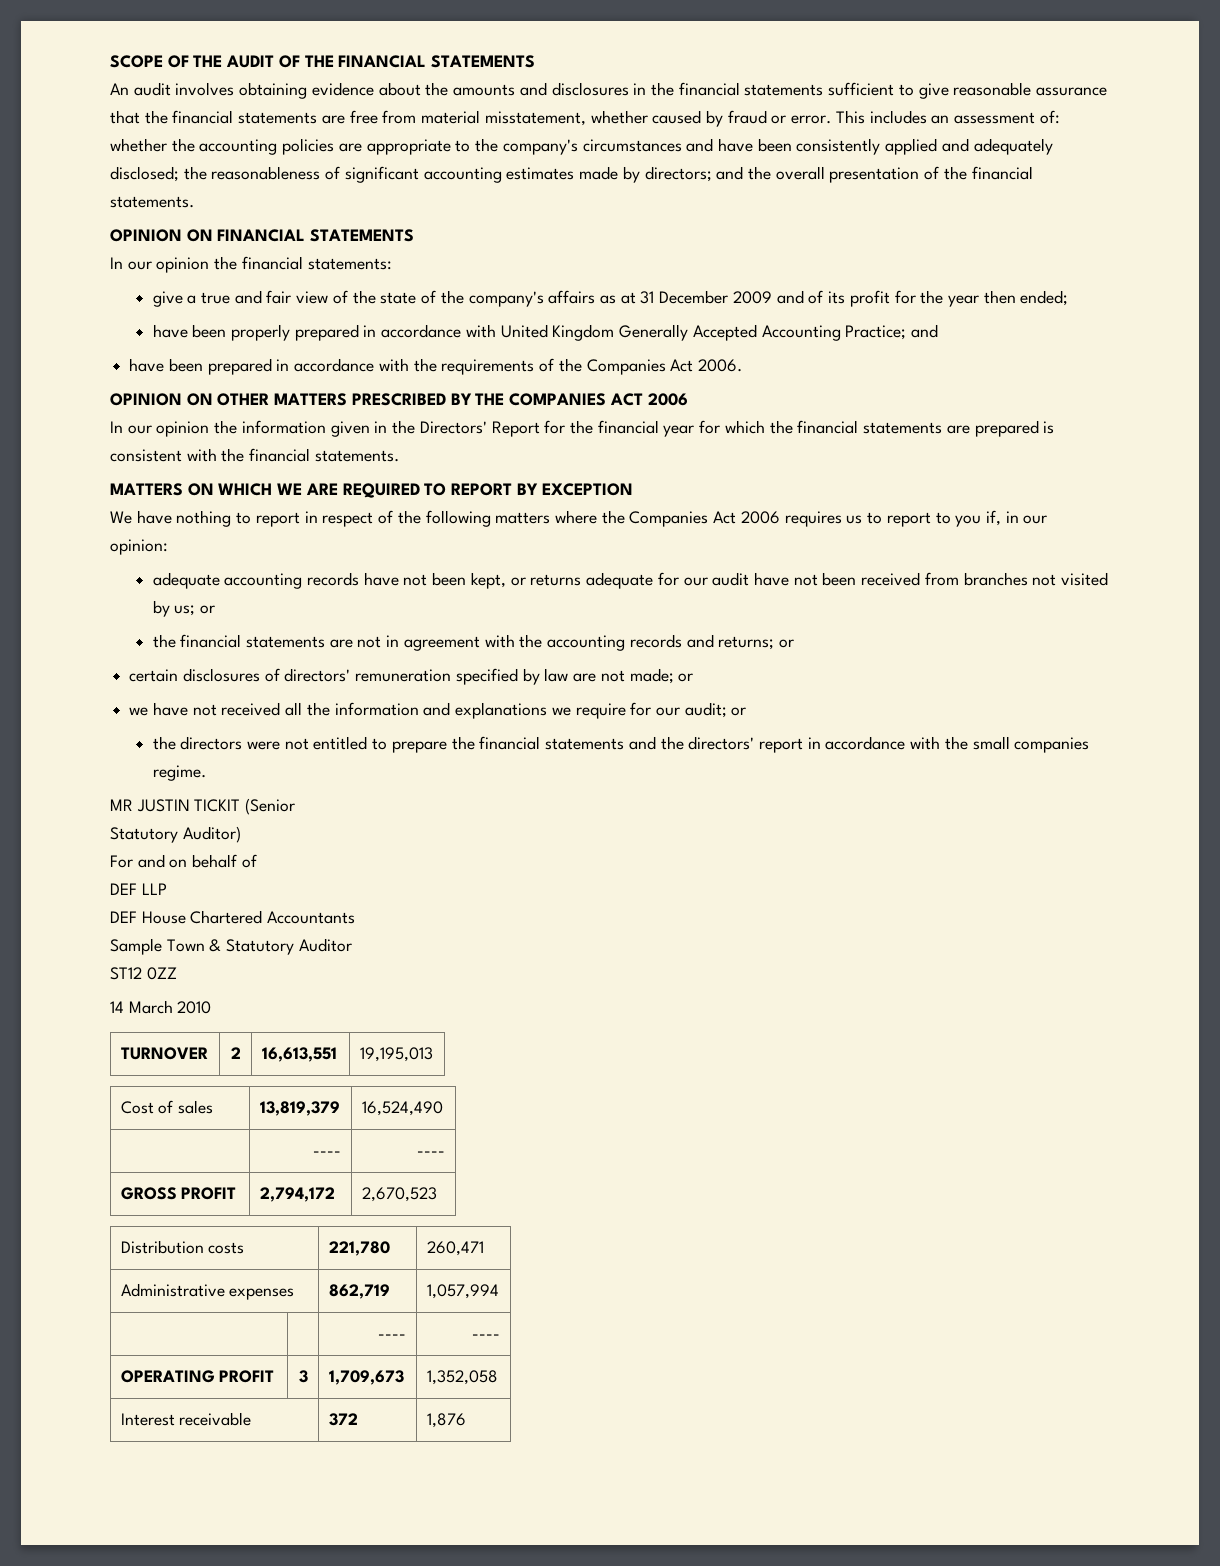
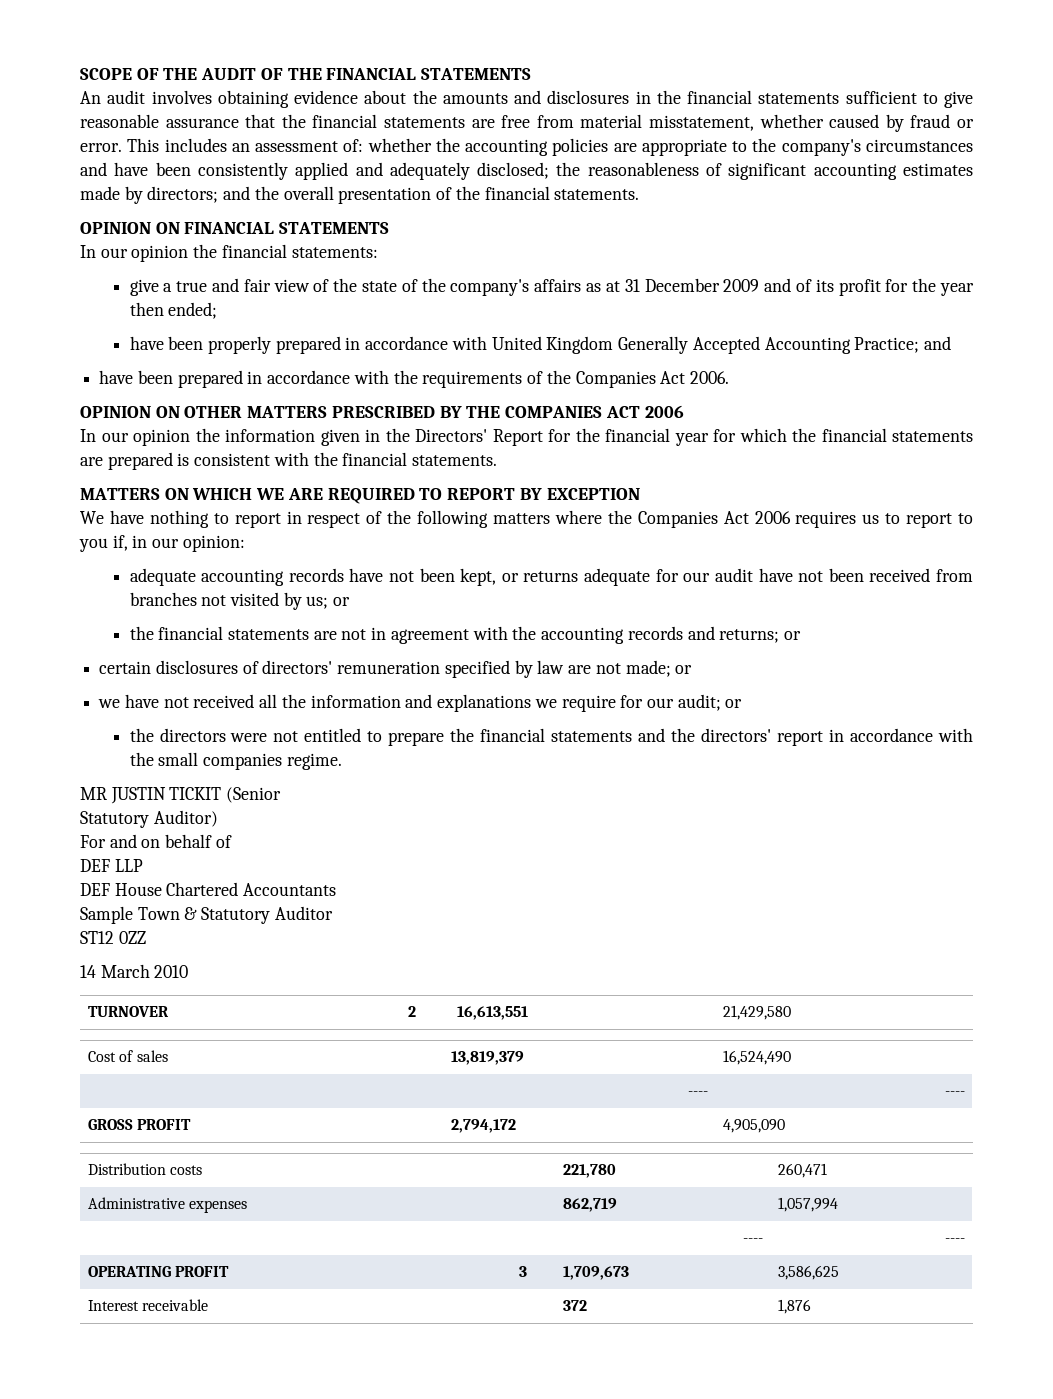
[359,1047,433,1062] 19,195,013 -> [723,1005,792,1020] 21,429,580
[361,1187,437,1202] 2,670,523 -> [723,1119,786,1133] 4,905,090
[426,1370,498,1385] 1,352,058 -> [778,1265,840,1280] 3,586,625

